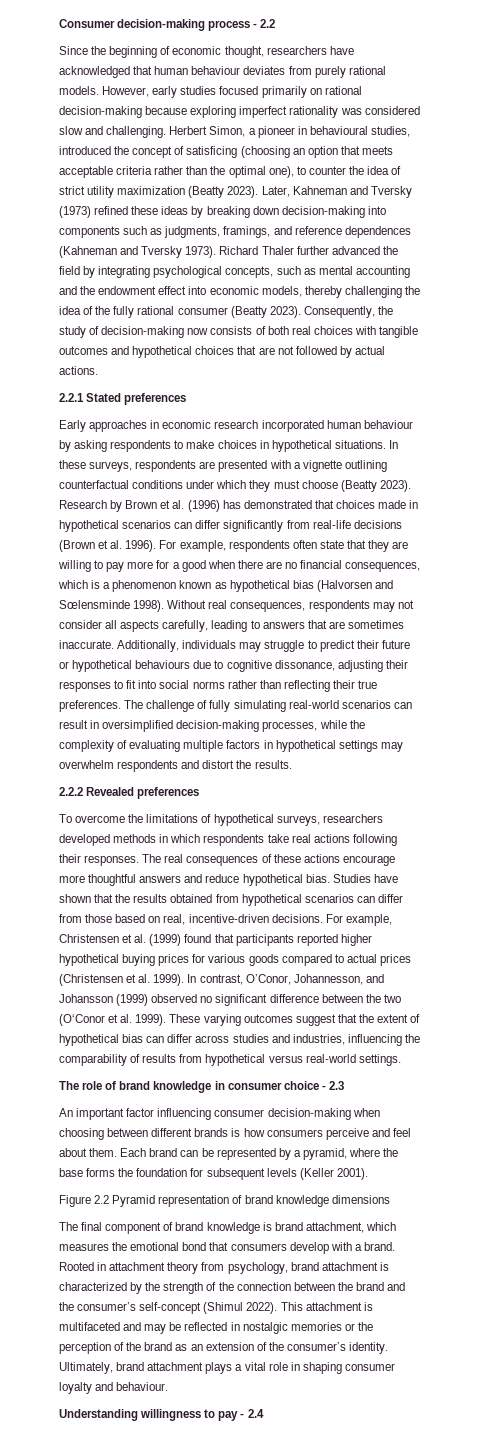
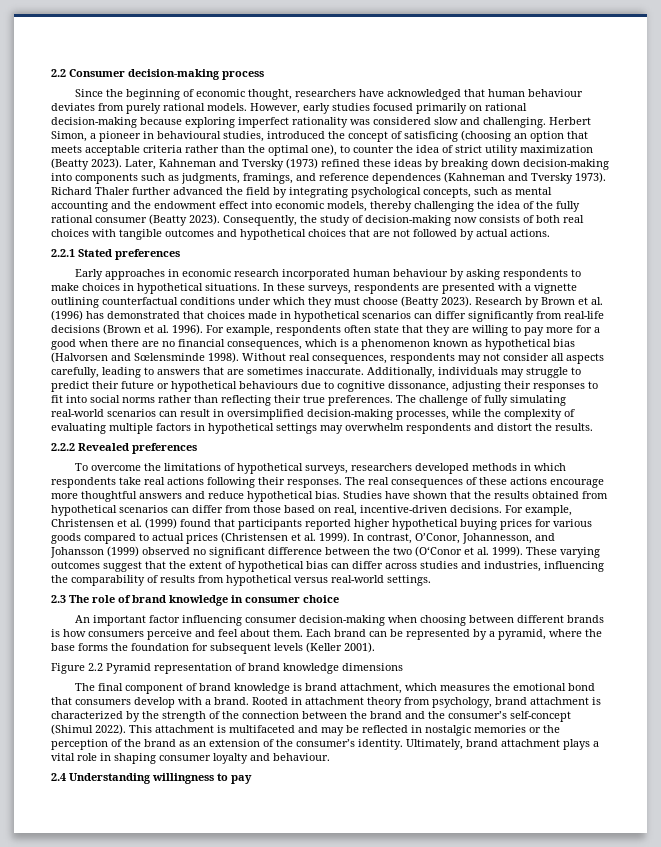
(59, 23) none -> [51,69,66,77] 2.2
[253,19,276,28] - 2.2 -> (264, 75) none
(401, 1060) none -> [51,595,66,603] 2.3
[321,1081,344,1090] - 2.3 -> (339, 599) none
(169, 1386) none -> [51,773,66,781] 2.4
[240,1409,264,1418] - 2.4 -> (252, 779) none

